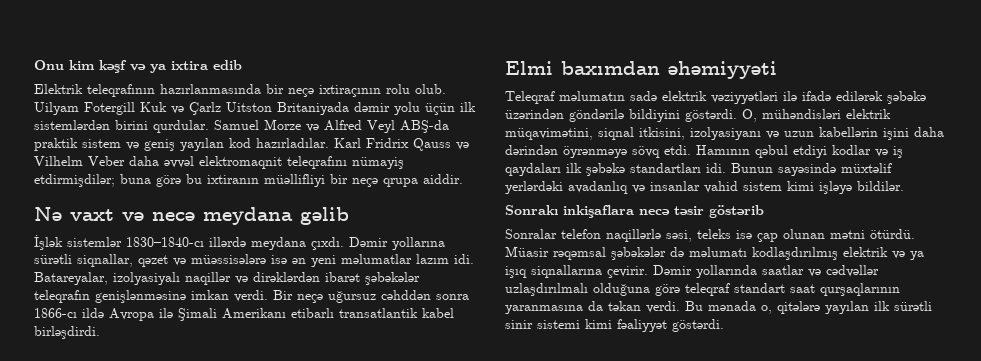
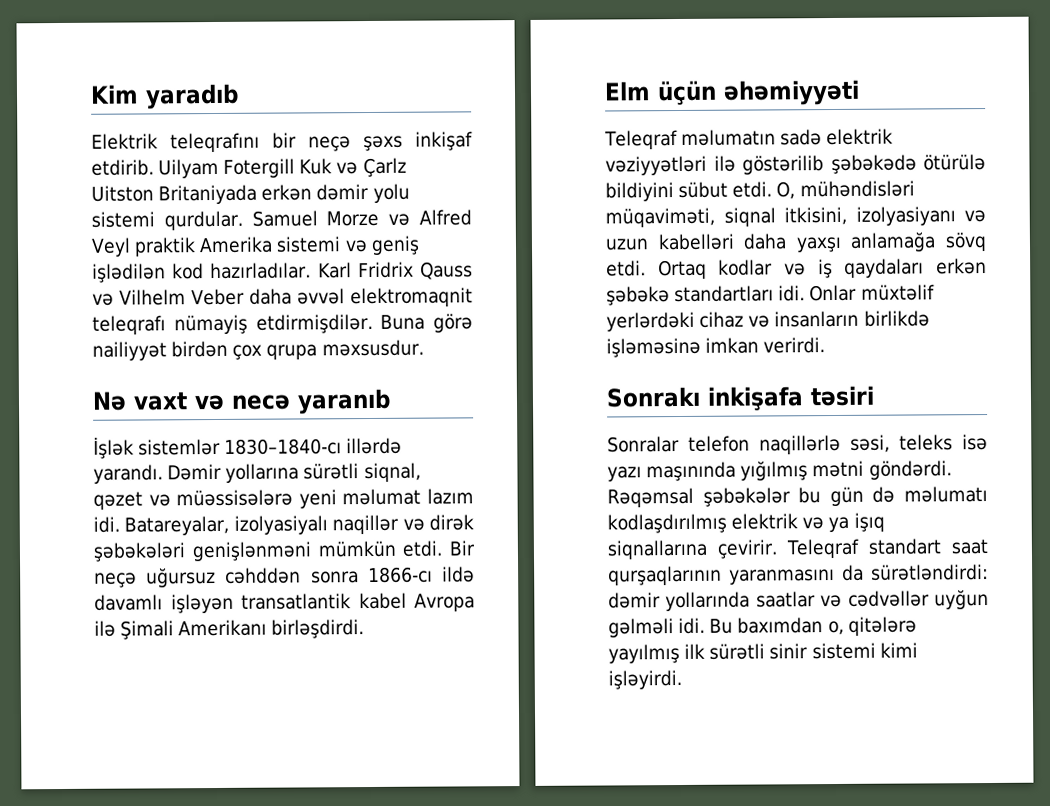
[34,60,242,73] [34,84,446,97] Onu kim kəşf və ya ixtira edib // Elektrik teleqrafının hazırlanmasında bir neçə ixtiraçının rolu olub. -> [90,83,239,110] [91,131,473,153] [91,159,154,176] Kim yaradıb // Elektrik teleqrafını bir neçə şəxs inkişaf etdirib.
(349, 108) none -> [261,184,313,201] erkən
[425,102,476,115] [34,120,148,130] üçün ilk sistemlərdən birini -> [91,211,155,228] sistemi
[400,120,449,133] [34,138,121,151] ABŞ-da praktik sistem -> [134,236,342,257] praktik Amerika sistemi
[180,138,224,151] yayılan -> [92,263,166,283] işlədilən
[287,156,404,169] [34,174,463,187] teleqrafını nümayiş etdirmişdilər; buna görə bu ixtiranın müəllifliyi bir neçə qrupa aiddir. -> [92,313,473,335] [92,339,424,361] teleqrafı nümayiş etdirmişdilər. Buna görə nailiyyət birdən çox qrupa məxsusdur.
[203,207,349,225] meydana gəlib -> [297,388,391,415] yaranıb
[251,237,344,250] meydana çıxdı. -> [93,464,163,484] yarandı.
[77,254,133,267] siqnallar, -> [363,462,421,483] siqnal,
[271,254,412,267] isə ən yeni məlumatlar -> [298,488,422,509] yeni məlumat
[253,272,420,285] [34,290,268,303] dirəklərdən ibarət şəbəkələr teleqrafın genişlənməsinə imkan verdi. -> [429,514,474,531] [93,540,443,562] dirək şəbəkələri genişlənməni mümkün etdi.
(104, 313) none -> [94,592,407,614] davamlı işləyən transatlantik kabel
[291,308,454,318] etibarlı transatlantik kabel -> (268, 628) none
[505,61,660,75] Elmi baxımdan -> [604,80,717,106] Elm üçün
[802,91,926,104] [505,109,891,122] [505,128,593,140] ifadə edilərək şəbəkə üzərindən göndərilə bildiyini göstərdi. O, mühəndisləri elektrik müqavimətini, -> [742,154,986,175] [605,180,915,202] [605,207,715,228] göstərilib şəbəkədə ötürülə bildiyini sübut etdi. O, mühəndisləri müqaviməti,
[819,127,944,140] [505,145,827,158] kabellərin işini daha dərindən öyrənməyə sövq etdi. Hamının qəbul etdiyi -> [657,232,987,253] [606,259,707,280] kabelləri daha yaxşı anlamağa sövq etdi. Ortaq
[566,163,582,173] ilk -> [936,258,987,275] erkən
[731,163,892,176] [505,181,904,194] [505,205,764,218] Bunun sayəsində müxtəlif yerlərdəki avadanlıq və insanlar vahid sistem kimi işləyə bildilər. // Sonrakı inkişaflara necə təsir göstərib -> [809,284,935,302] [606,310,930,332] [606,337,826,358] [606,385,875,411] Onlar müxtəlif yerlərdəki cihaz və insanların birlikdə işləməsinə imkan verirdi. // Sonrakı inkişafa təsiri
[757,229,915,242] [505,246,666,260] çap olunan mətni ötürdü. Müasir rəqəmsal şəbəkələr -> [607,460,952,482] [607,486,864,508] yazı maşınında yığılmış mətni göndərdi. Rəqəmsal şəbəkələr bu gün
[653,265,879,278] [505,283,900,296] [505,301,756,314] Dəmir yollarında saatlar və cədvəllər uzlaşdırılmalı olduğuna görə teleqraf standart saat qurşaqlarının yaranmasına da təkan verdi. Bu mənada -> [785,538,988,559] [608,564,989,586] [608,590,989,612] [608,617,824,638] Teleqraf standart saat qurşaqlarının yaranmasını da sürətləndirdi: dəmir yollarında saatlar və cədvəllər uyğun gəlməli idi. Bu baxımdan
[825,301,869,314] yayılan -> [608,644,680,664] yayılmış
[617,319,724,332] fəaliyyət göstərdi. -> [608,669,682,690] işləyirdi.

